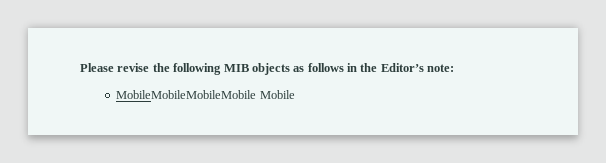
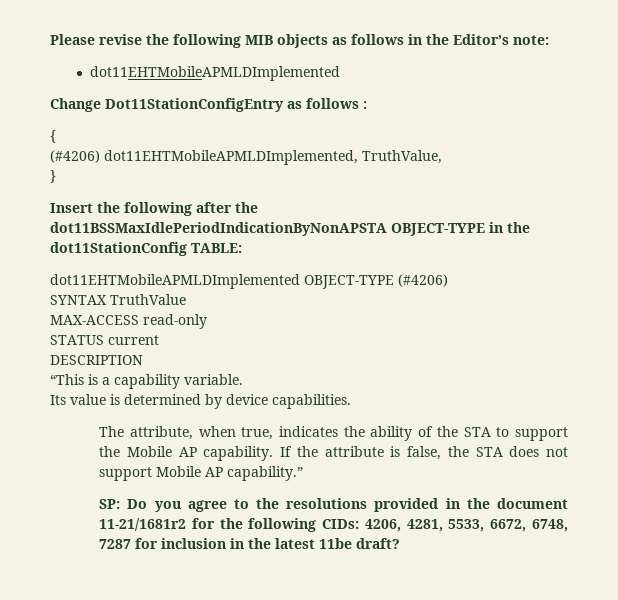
[116,90,295,99] MobileMobileMobileMobile Mobile -> [89,66,340,81] [50,98,367,112] [50,130,56,143] [50,150,442,165] [50,170,56,183] [50,202,258,216] [50,222,530,236] [50,242,242,256] [50,274,448,289] [50,294,186,305] [50,314,207,329] [50,335,159,345] [50,355,143,365] [50,374,243,389] [50,394,351,409] [99,426,569,441] [99,446,568,461] [99,466,304,481] [99,498,568,512] [99,518,568,532] [99,538,401,549] dot11EHTMobileAPMLDImplemented // Change Dot11StationConfigEntry as follows : // { // (#4206) dot11EHTMobileAPMLDImplemented, TruthValue, // } // Insert the following after the dot11BSSMaxIdlePeriodIndicationByNonAPSTA OBJECT-TYPE in the dot11StationConfig TABLE: // dot11EHTMobileAPMLDImplemented OBJECT-TYPE (#4206) // SYNTAX TruthValue // MAX-ACCESS read-only // STATUS current // DESCRIPTION // “This is a capability variable. // Its value is determined by device capabilities. // The attribute, when true, indicates the ability of the STA to support the Mobile AP capability. If the attribute is false, the STA does not support Mobile AP capability.” // SP: Do you agree to the resolutions provided in the document 11-21/1681r2 for the following CIDs: 4206, 4281, 5533, 6672, 6748, 7287 for inclusion in the latest 11be draft?

